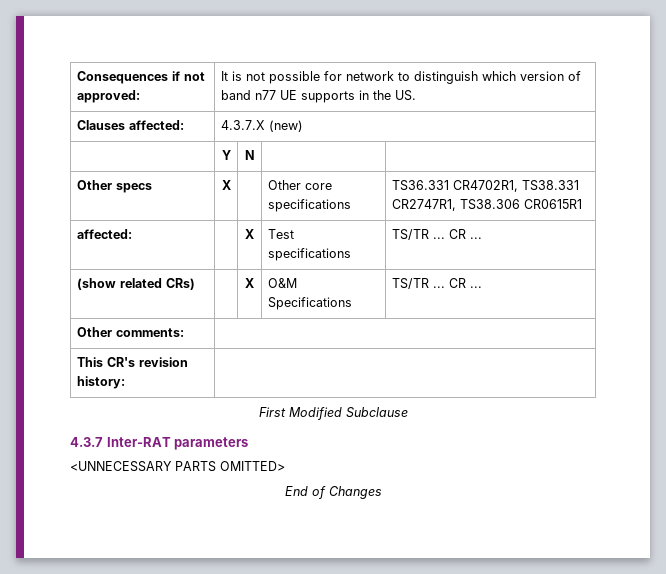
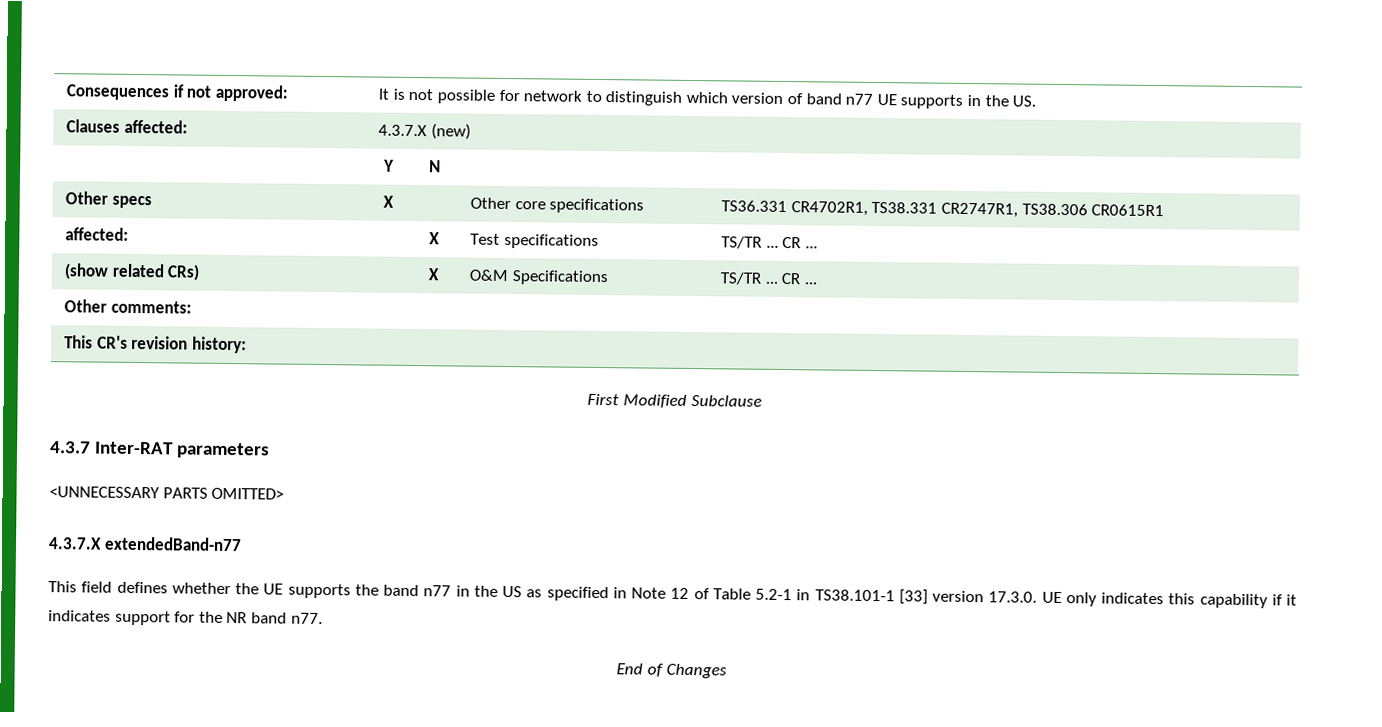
(285, 466) none -> [48,536,242,552] [48,581,1297,609] [48,610,323,626] // 4.3.7.X extendedBand-n77 // This field defines whether the UE supports the band n77 in the US as specified in Note 12 of Table 5.2-1 in TS38.101-1 [33] version 17.3.0. UE only indicates this capability if it indicates support for the NR band n77.

